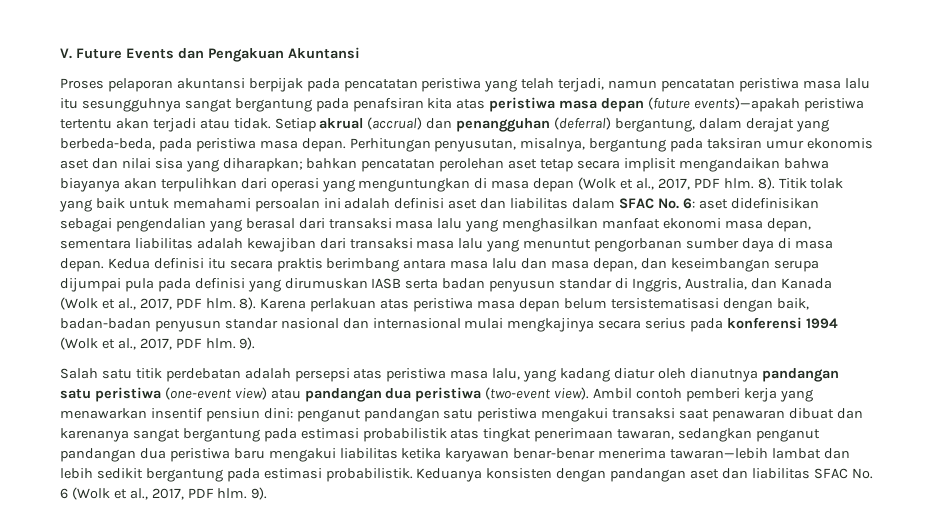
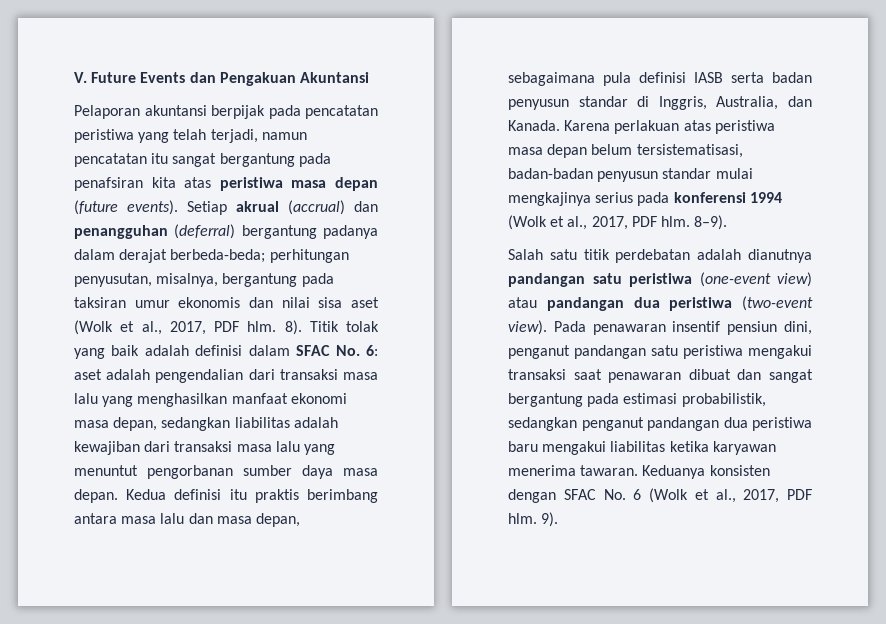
[60,78,173,92] Proses pelaporan -> [74,105,140,119] Pelaporan
[738,78,870,92] [60,98,181,112] peristiwa masa lalu itu sesungguhnya -> [151,153,169,164] itu
[693,97,864,112] [60,118,271,132] events)—apakah peristiwa tertentu akan terjadi atau tidak. -> [127,200,178,215] events).
[615,118,829,132] [60,138,431,152] bergantung, dalam derajat yang berbeda-beda, pada peristiwa masa depan. Perhitungan -> [241,225,378,239] [74,249,349,263] bergantung padanya dalam derajat berbeda-beda; perhitungan
[60,159,89,169] aset -> (241, 302) none
[185,158,829,172] [60,178,575,192] yang diharapkan; bahkan pencatatan perolehan aset tetap secara implisit mengandaikan bahwa biayanya akan terpulihkan dari operasi yang menguntungkan di masa depan -> [350,297,379,308] aset
[128,198,569,212] untuk memahami persoalan ini adalah definisi aset dan liabilitas -> [144,345,243,356] adalah definisi
[730,198,819,209] [60,218,295,232] didefinisikan sebagai pengendalian yang berasal -> [106,369,244,383] adalah pengendalian
[60,239,131,249] sementara -> [161,417,231,431] sedangkan
[777,238,791,249] di -> (333, 472) none
[229,260,273,269] secara -> (247, 494) none
[640,258,819,272] [60,278,368,292] dan keseimbangan serupa dijumpai pula pada definisi yang dirumuskan -> [508,72,686,86] sebagaimana pula definisi
[780,278,832,289] [60,297,257,310] Kanada (Wolk et al., 2017, PDF hlm. 8). -> [508,120,560,131] Kanada.
[610,298,809,312] [60,318,461,332] tersistematisasi dengan baik, badan-badan penyusun standar nasional dan internasional -> [636,144,743,158] [508,168,712,182] tersistematisasi, badan-badan penyusun standar
[598,320,642,329] secara -> (591, 199) none
[239,337,256,350] 9). -> [694,215,728,230] 8–9).
[294,368,686,382] persepsi atas peristiwa masa lalu, yang kadang diatur oleh -> (742, 254) none
[593,388,813,402] [60,408,147,419] Ambil contoh pemberi kerja yang menawarkan -> [553,321,666,335] Pada penawaran
[263,408,293,419] dini: -> [784,321,812,335] dini,
[60,428,129,442] karenanya -> (762, 374) none
[362,428,675,442] probabilistik atas tingkat penerimaan tawaran, -> [681,393,766,407] probabilistik,
[513,448,850,459] [60,468,810,482] benar-benar menerima tawaran—lebih lambat dan lebih sedikit bergantung pada estimasi probabilistik. Keduanya konsisten dengan pandangan aset dan liabilitas -> [508,465,770,479] [508,489,556,503] menerima tawaran. Keduanya konsisten dengan

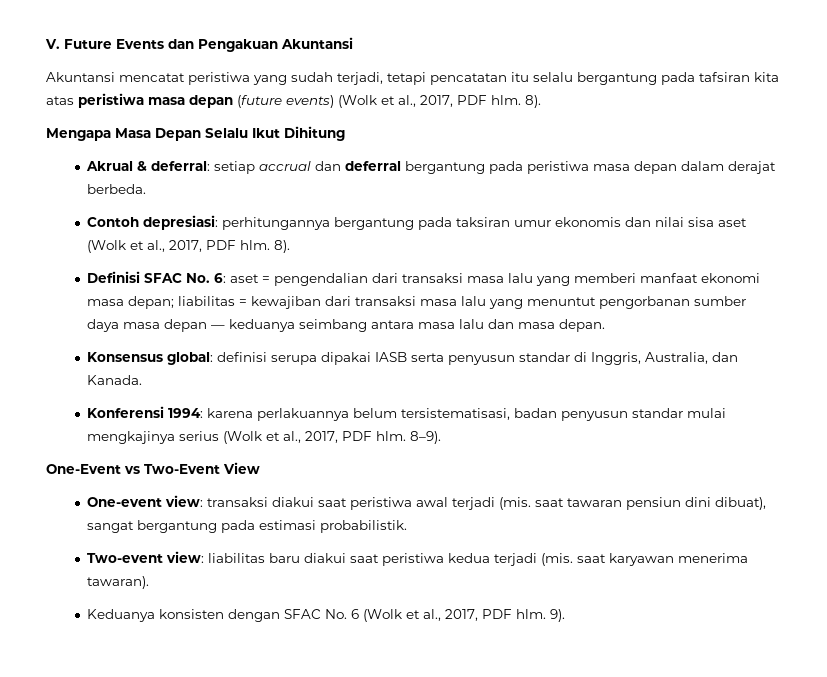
[74,105,378,119] [74,129,307,143] Pelaporan akuntansi berpijak pada pencatatan peristiwa yang telah terjadi, namun -> [46,72,426,85] Akuntansi mencatat peristiwa yang sudah terjadi, tetapi
[172,153,331,167] [74,177,143,191] sangat bergantung pada penafsiran -> [533,72,750,85] selalu bergantung pada tafsiran
[127,200,378,215] [74,224,378,239] [74,249,349,263] [74,273,219,287] events). Setiap akrual (accrual) dan penangguhan (deferral) bergantung padanya dalam derajat berbeda-beda; perhitungan penyusutan, misalnya, -> [286,95,541,108] [46,126,345,141] [86,161,777,174] [87,184,147,194] [87,215,331,230] events) (Wolk et al., 2017, PDF hlm. 8). // Mengapa Masa Depan Selalu Ikut Dihitung // Akrual & deferral: setiap accrual dan deferral bergantung pada peristiwa masa depan dalam derajat berbeda. // Contoh depresiasi: perhitungannya
[309,321,379,332] [74,345,290,359] Titik tolak yang baik adalah definisi dalam -> [87,271,141,283] // Definisi
[106,369,151,380] adalah -> [262,276,271,283] =
[137,393,228,407] menghasilkan -> [574,273,637,283] memberi
[113,417,338,431] depan, sedangkan liabilitas adalah -> [128,296,248,309] depan; liabilitas =
[74,489,378,503] depan. Kedua definisi itu praktis berimbang -> [164,319,368,332] depan — keduanya seimbang
[255,513,300,527] [508,72,686,86] depan, sebagaimana pula definisi -> [559,319,606,332] [87,352,372,365] depan. // Konsensus global: definisi serupa dipakai
[772,72,812,83] badan -> (445, 357) none
[564,120,775,134] [508,144,588,158] Karena perlakuan atas peristiwa masa depan -> [87,406,350,421] // Konferensi 1994: karena perlakuannya
[508,168,593,179] badan-badan -> [514,408,558,418] badan
[637,192,782,206] pada konferensi 1994 -> (220, 436) none
[508,249,812,263] [508,272,812,287] [508,296,813,311] [508,320,812,335] [508,345,812,359] [508,369,813,383] [508,393,766,407] [508,417,812,431] [508,441,709,455] Salah satu titik perdebatan adalah dianutnya pandangan satu peristiwa (one-event view) atau pandangan dua peristiwa (two-event view). Pada penawaran insentif pensiun dini, penganut pandangan satu peristiwa mengakui transaksi saat penawaran dibuat dan sangat bergantung pada estimasi probabilistik, sedangkan penganut pandangan dua peristiwa baru mengakui liabilitas ketika -> [46,462,260,474] [87,495,767,510] [87,520,408,533] [87,551,607,566] One-Event vs Two-Event View // One-event view: transaksi diakui saat peristiwa awal terjadi (mis. saat tawaran pensiun dini dibuat), sangat bergantung pada estimasi probabilistik. // Two-event view: liabilitas baru diakui saat peristiwa kedua terjadi (mis. saat
[580,465,639,476] tawaran. -> [87,576,150,589] tawaran). //

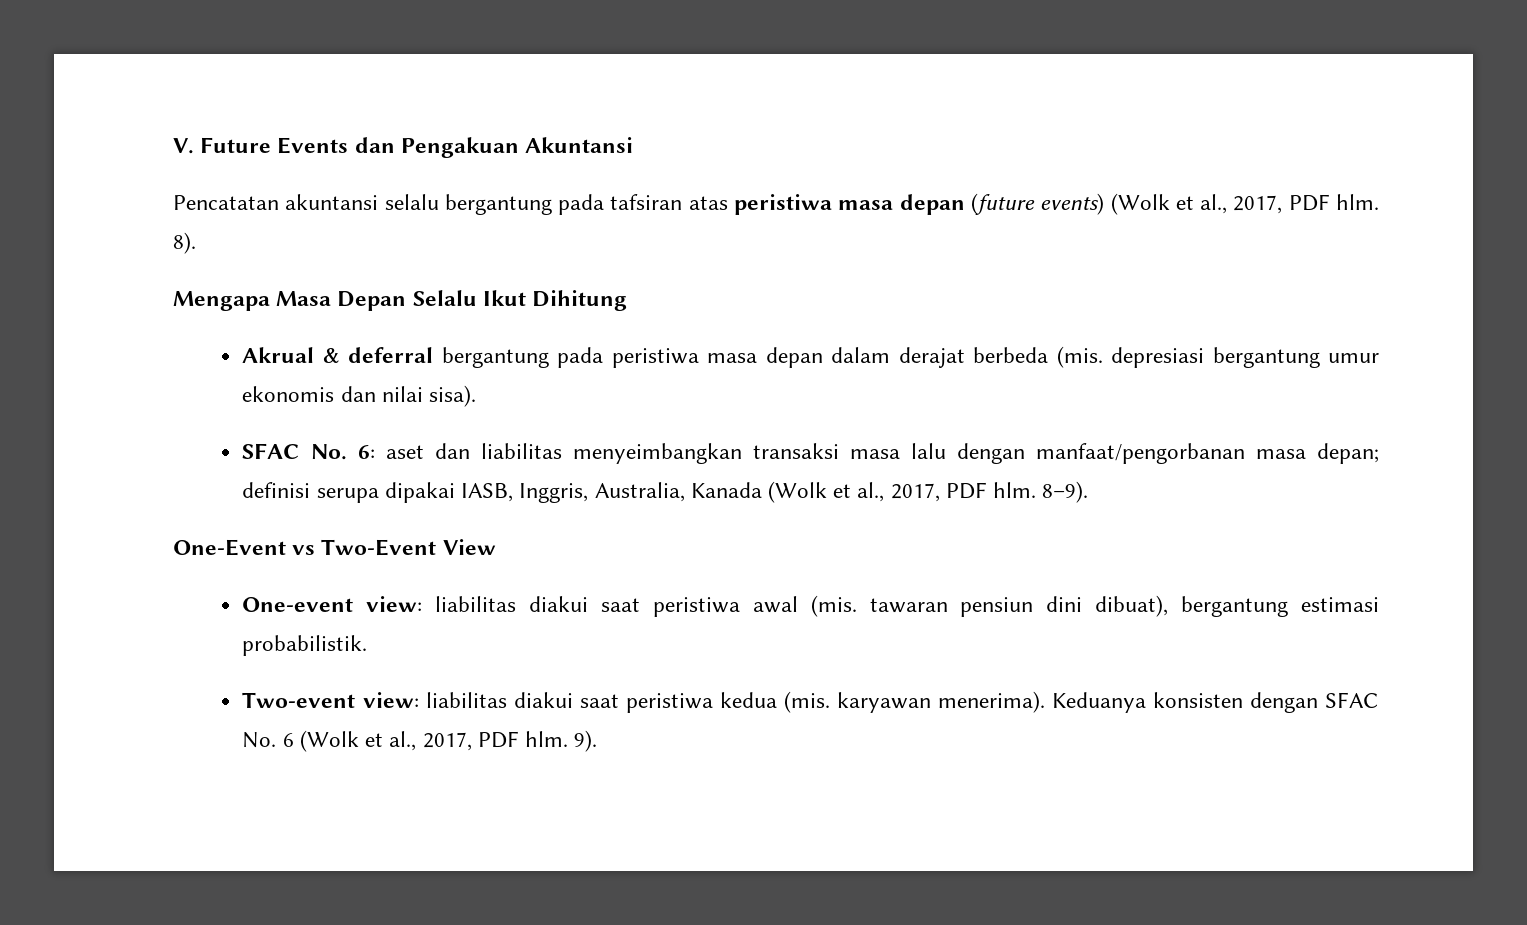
[46,72,529,85] Akuntansi mencatat peristiwa yang sudah terjadi, tetapi pencatatan itu -> [173,194,379,210] Pencatatan akuntansi
[754,72,779,82] kita -> (683, 202) none
[151,161,342,174] deferral: setiap accrual dan -> (340, 355) none
[87,184,147,194] [87,215,748,230] [87,240,291,253] [87,271,761,286] [87,296,747,309] [87,319,606,332] [87,352,739,365] [87,375,143,385] [87,406,727,421] [87,431,220,444] berbeda. // Contoh depresiasi: perhitungannya bergantung pada taksiran umur ekonomis dan nilai sisa aset (Wolk et al., 2017, PDF hlm. 8). // Definisi SFAC No. 6: aset = pengendalian dari transaksi masa lalu yang memberi manfaat ekonomi masa depan; liabilitas = kewajiban dari transaksi masa lalu yang menuntut pengorbanan sumber daya masa depan — keduanya seimbang antara masa lalu dan masa depan. // Konsensus global: definisi serupa dipakai IASB serta penyusun standar di Inggris, Australia, dan Kanada. // Konferensi 1994: karena perlakuannya belum tersistematisasi, badan penyusun standar mulai mengkajinya serius -> [973,346,1379,368] [242,385,477,407] [242,443,1380,464] [242,482,762,503] berbeda (mis. depresiasi bergantung umur ekonomis dan nilai sisa). // SFAC No. 6: aset dan liabilitas menyeimbangkan transaksi masa lalu dengan manfaat/pengorbanan masa depan; definisi serupa dipakai IASB, Inggris, Australia, Kanada
[207,497,269,507] transaksi -> [435,596,517,612] liabilitas
[452,497,565,510] terjadi (mis. saat -> [810,595,857,617] (mis.
[87,520,256,533] sangat bergantung pada -> [1181,596,1289,617] bergantung
[269,553,301,563] baru -> (507, 700) none
[494,553,749,566] [87,576,150,589] terjadi (mis. saat karyawan menerima tawaran). // -> [783,691,1045,713] (mis. karyawan menerima).

